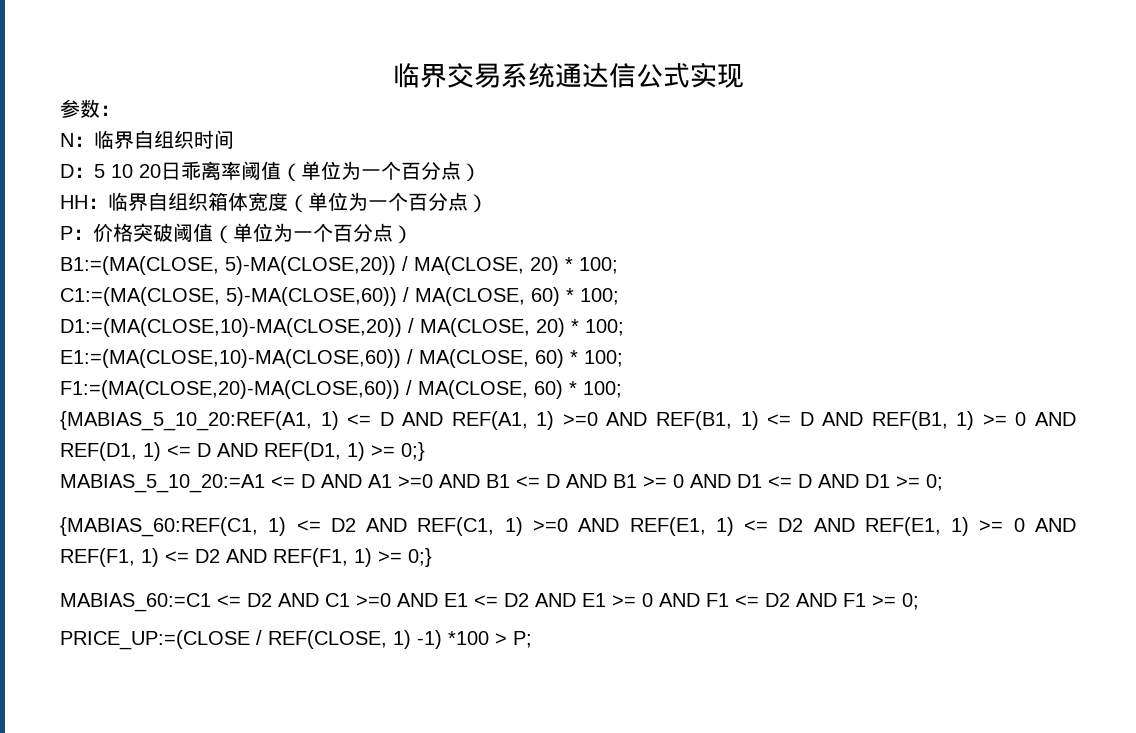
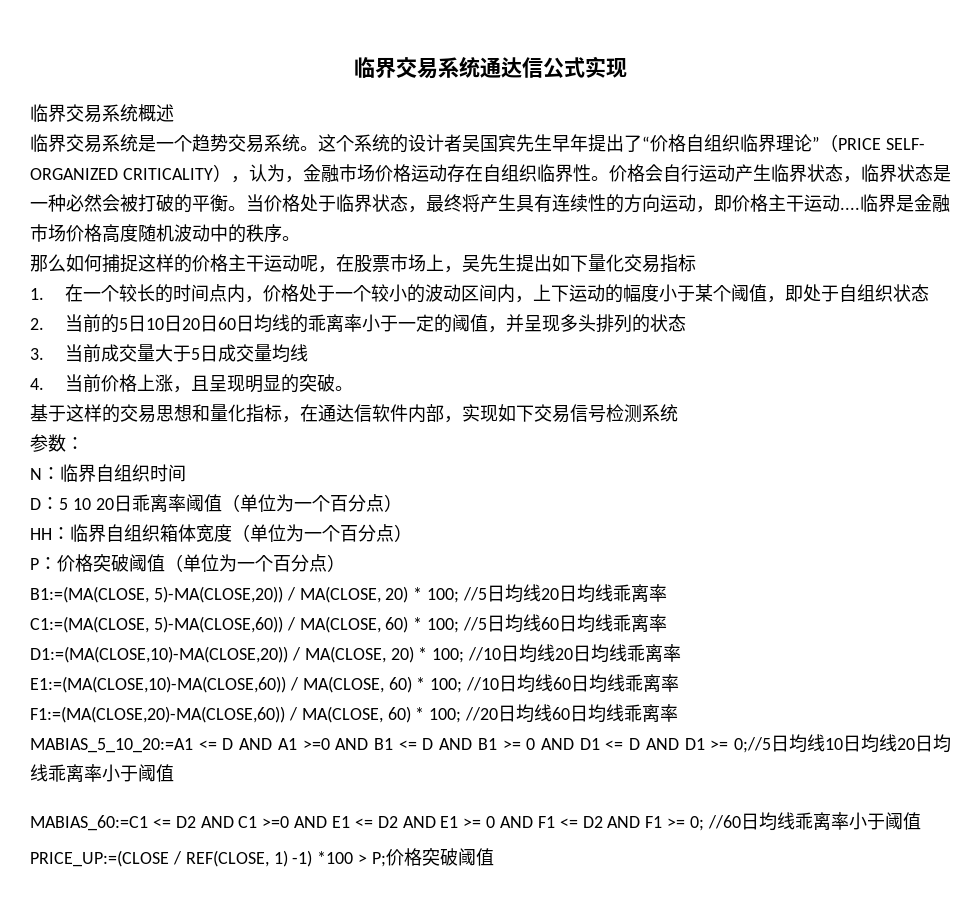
(744, 76) none -> [30,104,174,123] [30,134,925,153] [30,164,951,183] [30,194,950,213] [30,224,300,243] [30,254,696,273] [30,284,929,303] [30,314,686,333] [30,344,308,363] [30,374,353,393] [30,404,678,423] // 临界交易系统概述 // 临界交易系统是一个趋势交易系统。这个系统的设计者吴国宾先生早年提出了“价格自组织临界理论”（PRICE SELF- ORGANIZED CRITICALITY），认为，金融市场价格运动存在自组织临界性。价格会自行运动产生临界状态，临界状态是一种必然会被打破的平衡。当价格处于临界状态，最终将产生具有连续性的方向运动，即价格主干运动....临界是金融市场价格高度随机波动中的秩序。 // 那么如何捕捉这样的价格主干运动呢，在股票市场上，吴先生提出如下量化交易指标 // 1.在一个较长的时间点内，价格处于一个较小的波动区间内，上下运动的幅度小于某个阈值，即处于自组织状态 // 2.当前的5日10日20日60日均线的乖离率小于一定的阈值，并呈现多头排列的状态 // 3.当前成交量大于5日成交量均线 // 4.当前价格上涨，且呈现明显的突破。 // 基于这样的交易思想和量化指标，在通达信软件内部，实现如下交易信号检测系统
(618, 265) none -> [463,584,668,603] //5日均线20日均线乖离率
(619, 296) none -> [463,614,668,633] //5日均线60日均线乖离率
(624, 327) none -> [468,644,682,663] //10日均线20日均线乖离率
(623, 358) none -> [466,674,680,693] //10日均线60日均线乖离率
[60,411,1076,431] [60,442,425,461] // {MABIAS_5_10_20:REF(A1, 1) <= D AND REF(A1, 1) >=0 AND REF(B1, 1) <= D AND REF(B1, 1) >= 0 AND REF(D1, 1) <= D AND REF(D1, 1) >= 0;} -> [465,704,679,723] //20日均线60日均线乖离率
[926,474,943,491] [60,517,1077,537] [60,548,432,567] 0; // {MABIAS_60:REF(C1, 1) <= D2 AND REF(C1, 1) >=0 AND REF(E1, 1) <= D2 AND REF(E1, 1) >= 0 AND REF(F1, 1) <= D2 AND REF(F1, 1) >= 0;} -> [733,734,951,753] [30,764,174,782] 0;//5日均线10日均线20日均线乖离率小于阈值
(919, 601) none -> [707,812,921,831] //60日均线乖离率小于阈值
(532, 639) none -> [386,848,495,866] 价格突破阈值

